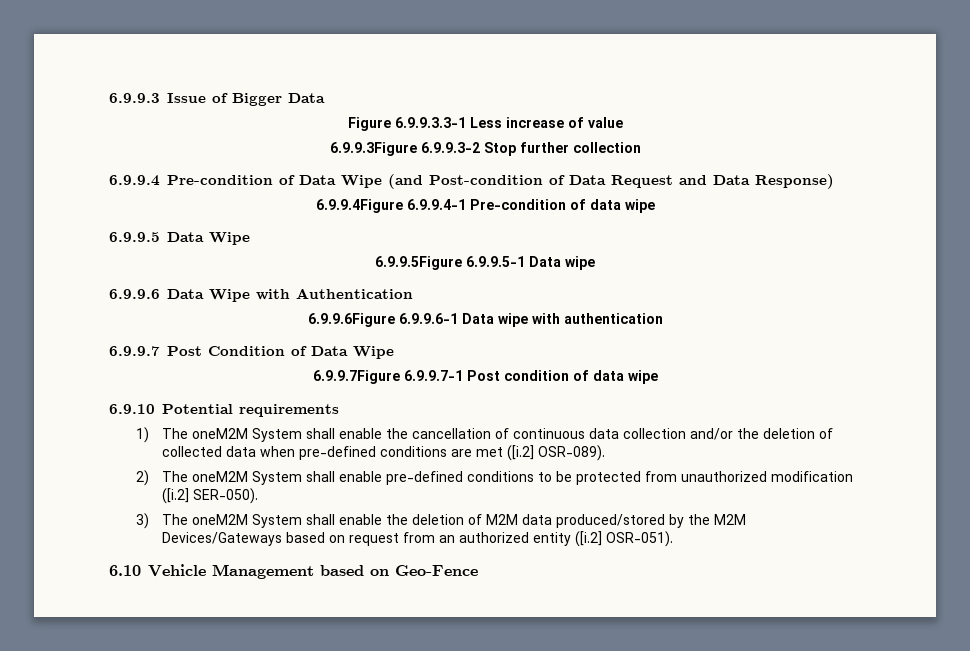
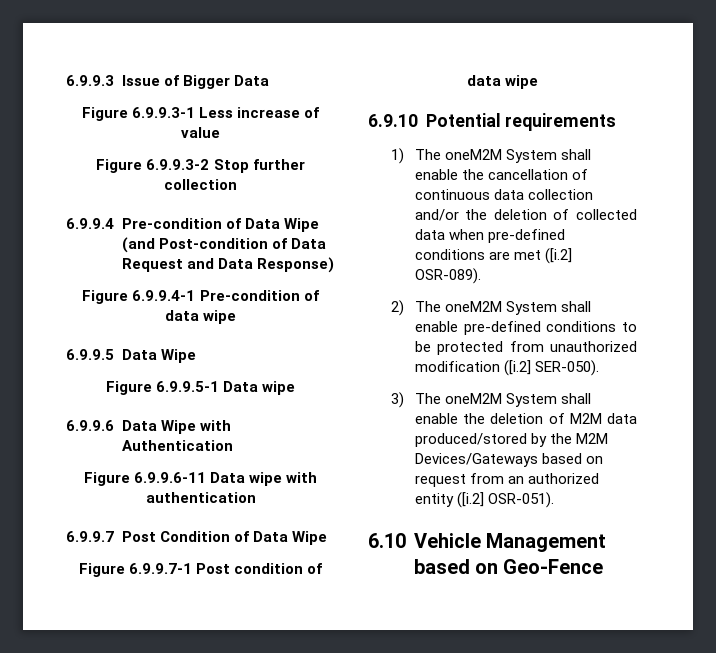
[394,117,466,128] 6.9.9.3.3-1 -> [131,107,195,118] 6.9.9.3-1
[329,142,417,156] 6.9.9.3Figure -> [96,159,143,173] Figure
[315,199,403,213] 6.9.9.4Figure -> [82,290,129,304] Figure
[375,256,462,270] 6.9.9.5Figure -> [105,381,152,395] Figure
[307,313,458,327] 6.9.9.6Figure 6.9.9.6-1 -> [83,472,206,486] Figure 6.9.9.6-11
[312,370,400,384] 6.9.9.7Figure -> [78,563,125,577] Figure

